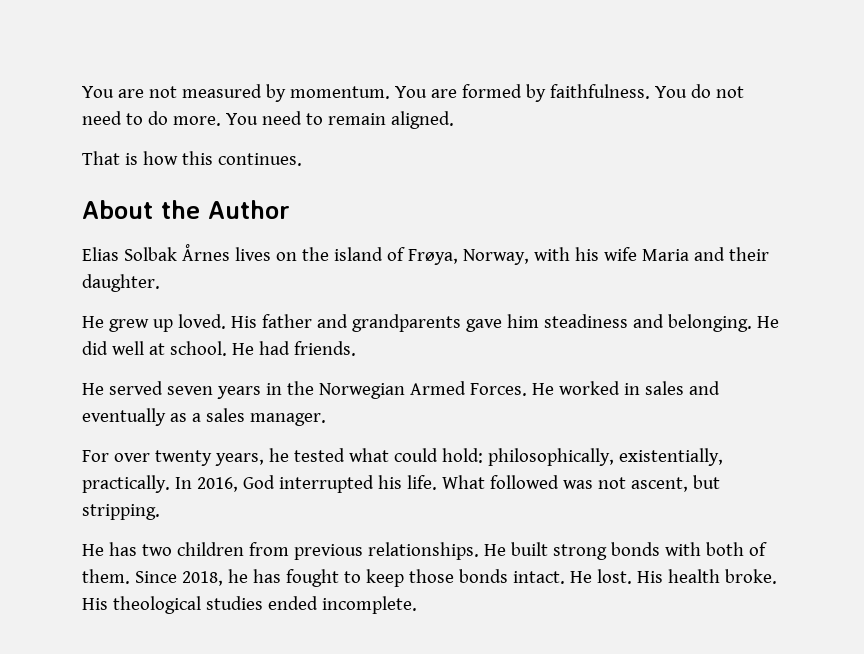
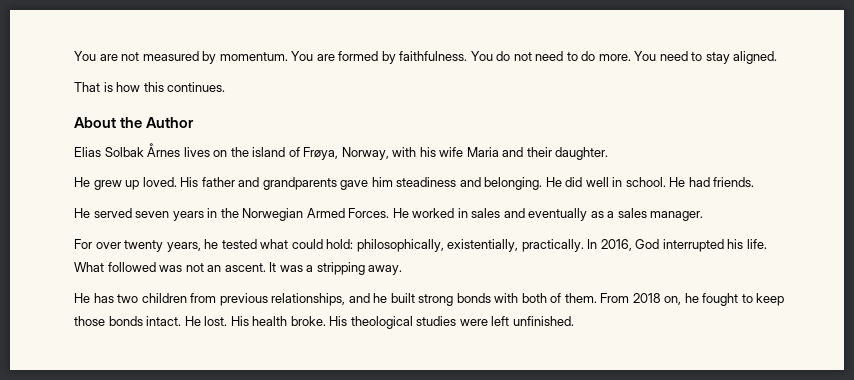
[327,113,386,125] remain -> [705,52,730,64] stay
[148,343,165,355] at -> [612,177,623,187] in
[630,475,720,492] [82,504,160,520] ascent, but stripping. -> [207,262,403,275] an ascent. It was a stripping away.
[367,542,506,560] relationships. He -> [271,293,388,306] relationships, and he
[134,569,281,586] Since 2018, he has -> [600,293,699,305] From 2018 on, he
[267,596,417,614] ended incomplete. -> [459,316,574,326] were left unfinished.

